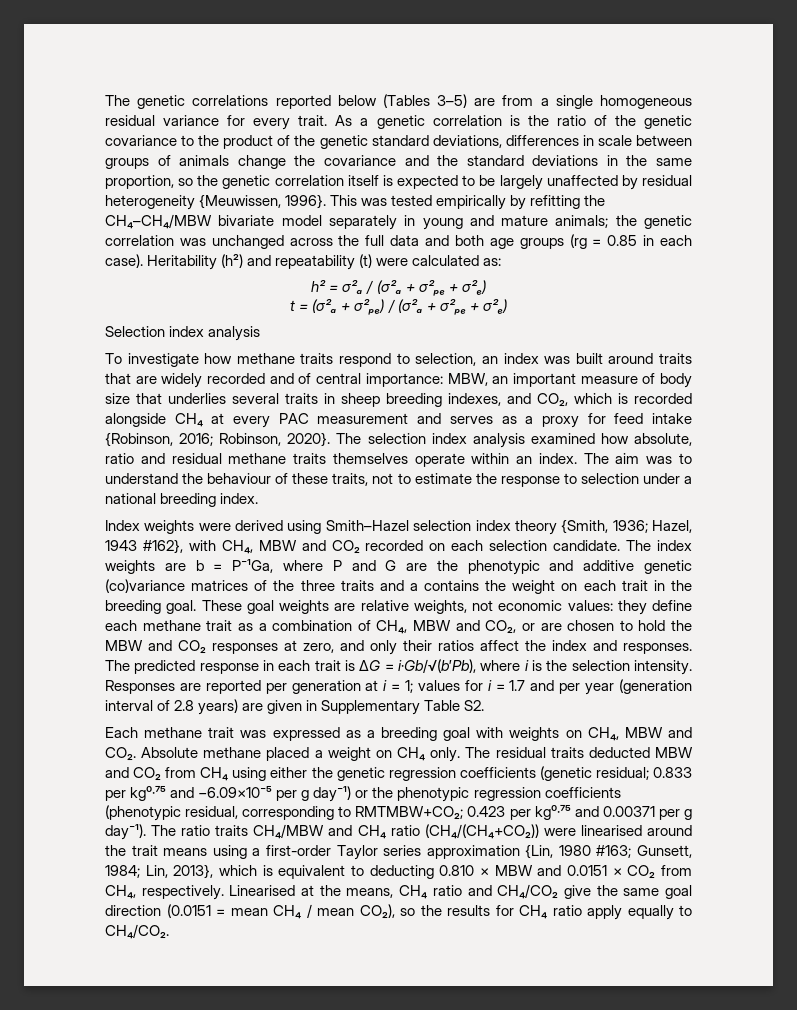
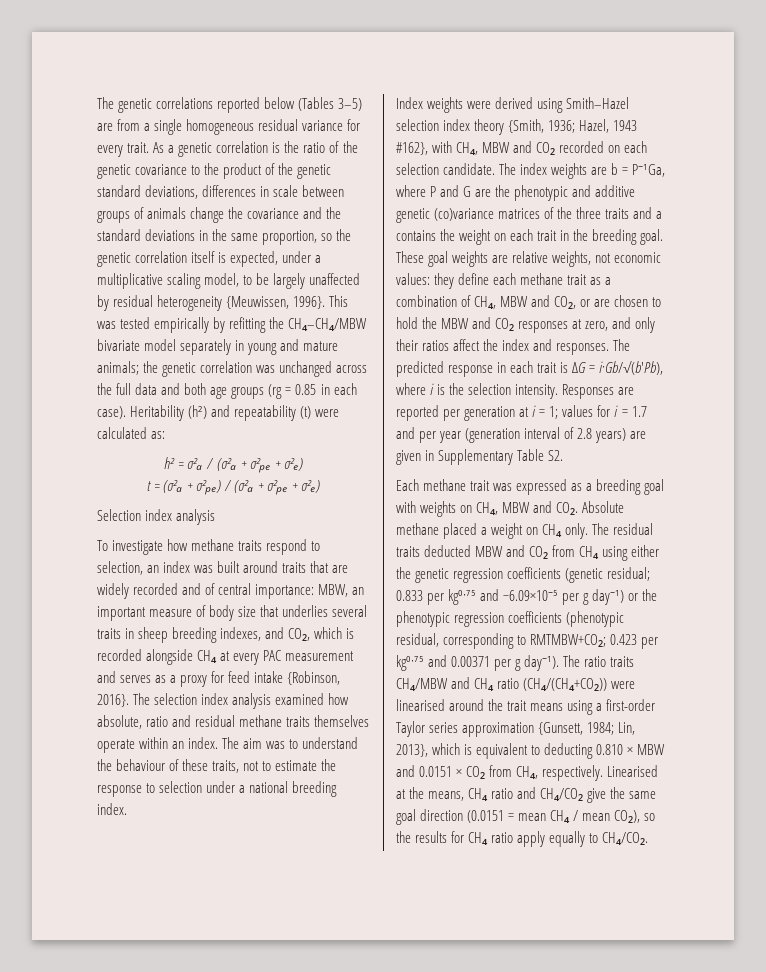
[397,175,459,189] expected -> [230,251,322,267] [97,273,240,289] expected, under a multiplicative scaling model,
[179,432,331,447] 2016; Robinson, 2020}. -> [97,694,129,707] 2016}.
[525,844,692,859] {Lin, 1980 #163; Gunsett, -> [538,722,584,735] {Gunsett,

